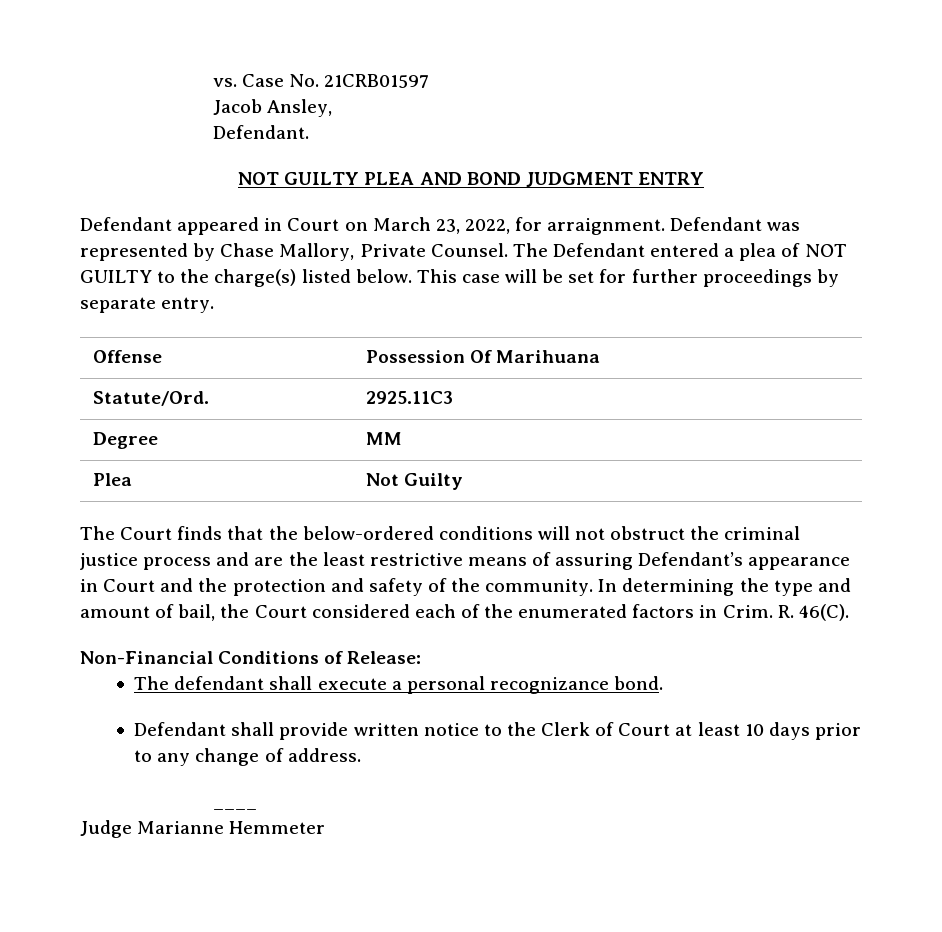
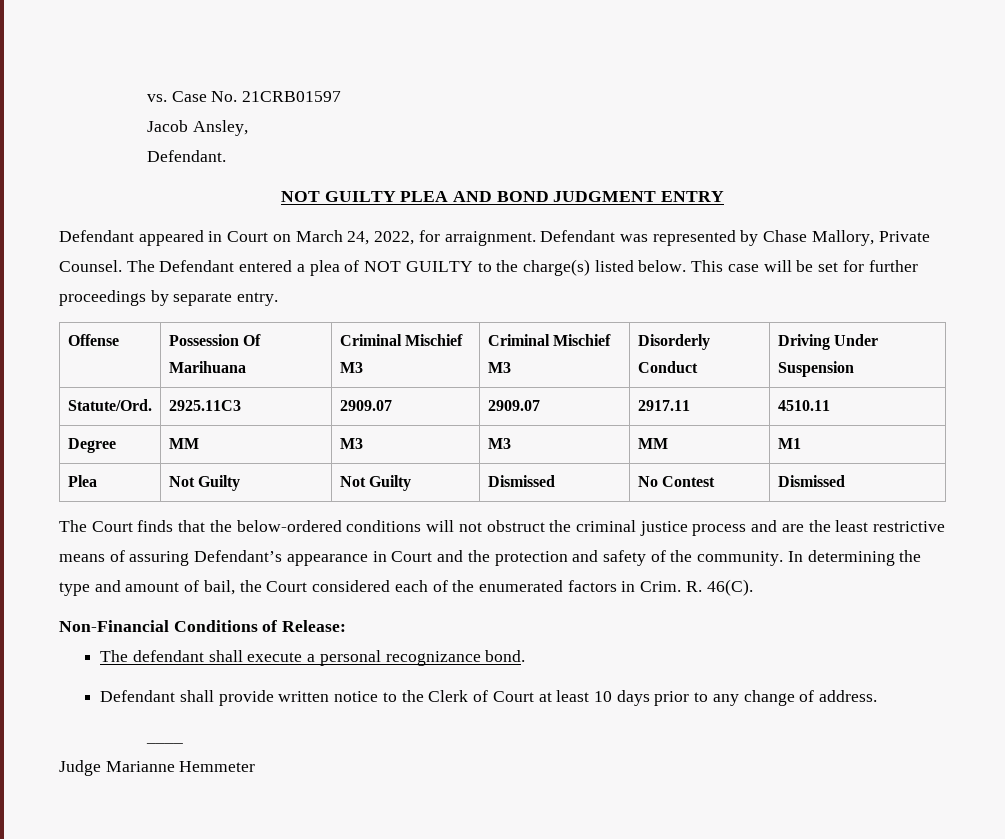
[435,219,460,234] 23, -> [347,231,370,245] 24,
[92,391,209,406] [365,391,453,404] [92,432,158,449] [365,432,402,445] [92,473,132,486] [365,473,463,490] // Statute/Ord. | 2925.11C3 // Degree | MM // Plea | Not Guilty -> [339,334,463,346] [339,362,363,373] [487,334,611,346] [487,362,511,373] [637,334,710,350] [637,361,698,373] [777,334,878,350] [777,361,854,377] [67,399,152,411] [168,400,241,411] [339,400,392,411] [487,400,540,411] [637,400,690,411] [777,400,830,411] [67,438,116,453] [168,438,199,449] [339,438,363,449] [487,438,511,449] [637,438,668,449] [777,438,801,449] [67,475,97,487] [168,475,240,491] [339,475,411,491] [487,475,555,487] [637,476,715,487] [777,475,845,487] | Criminal Mischief M3 | Criminal Mischief M3 | Disorderly Conduct | Driving Under Suspension // Statute/Ord. | 2925.11C3 | 2909.07 | 2909.07 | 2917.11 | 4510.11 // Degree | MM | M3 | M3 | MM | M1 // Plea | Not Guilty | Not Guilty | Dismissed | No Contest | Dismissed

